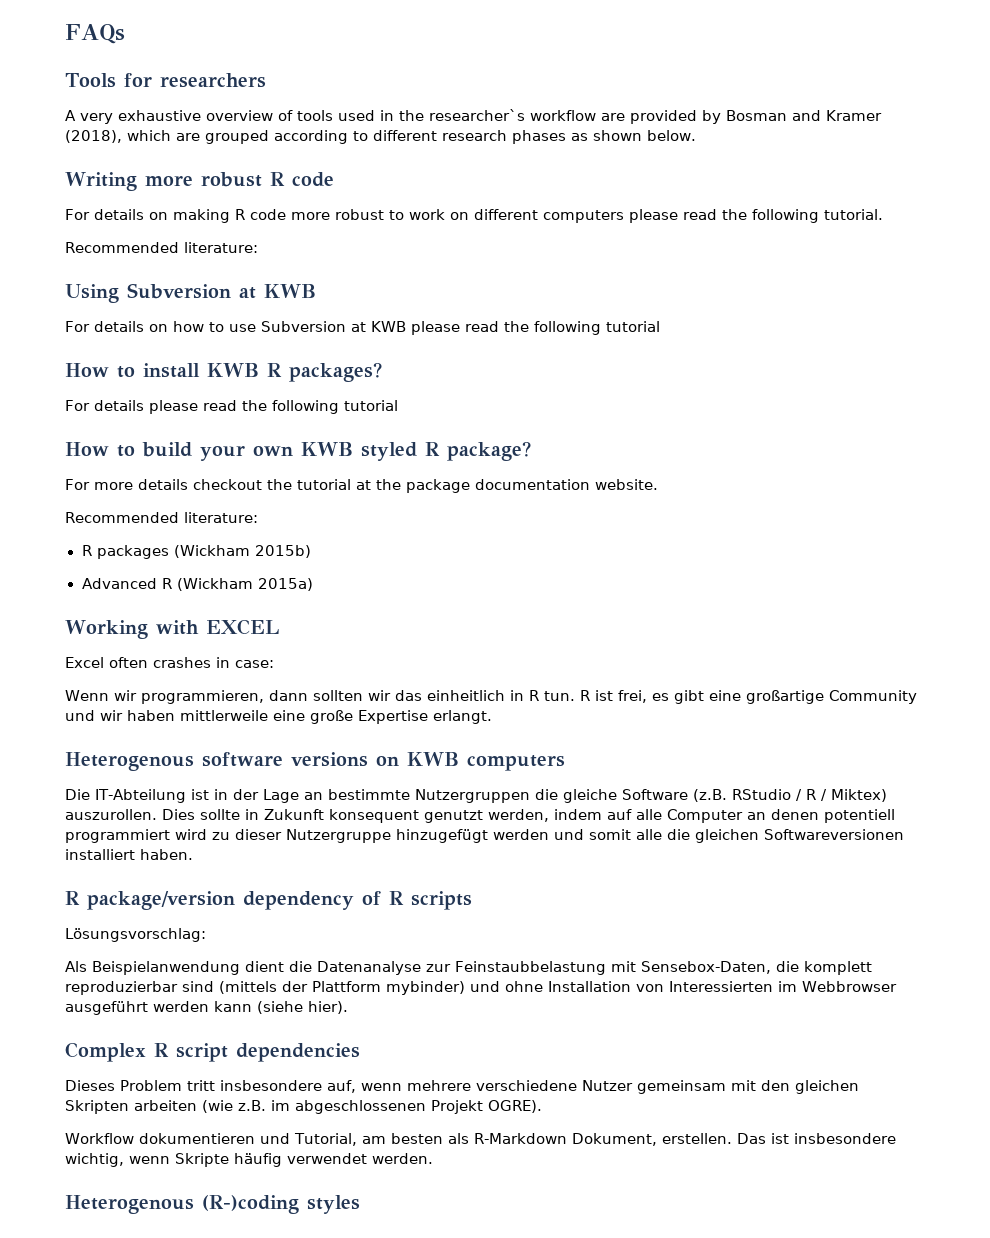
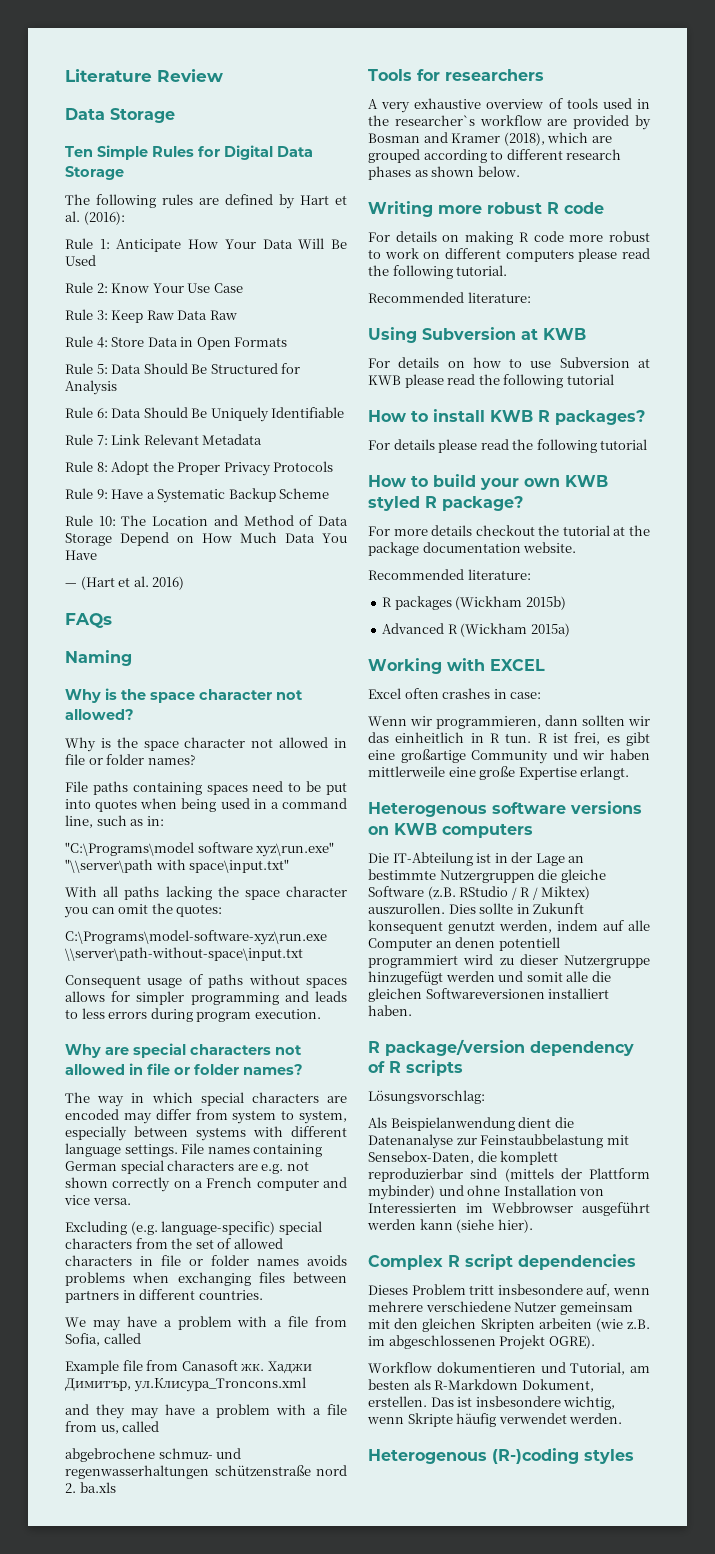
[65,24,125,44] FAQs -> [65,69,223,82] [65,108,175,123] [65,145,313,160] [65,166,124,180] [65,194,347,209] [65,211,125,225] [65,238,348,252] [65,255,96,266] [65,282,243,293] [65,309,237,323] [65,336,288,350] [65,363,301,374] [65,380,117,395] [65,407,345,422] [65,434,263,445] [65,461,334,476] [65,488,330,503] [65,515,348,526] [65,532,347,546] [65,550,97,560] [65,576,185,590] [65,613,112,628] [65,650,132,666] [65,688,303,703] [65,709,134,720] [65,737,347,752] [65,754,196,765] [65,781,347,795] [65,798,347,812] [65,815,164,828] [65,842,335,857] [65,859,290,873] [65,886,347,900] [64,903,223,918] [65,930,327,945] [65,947,303,961] [65,974,347,988] [65,991,347,1005] [65,1008,321,1022] [65,1043,302,1058] [65,1063,303,1075] [65,1092,347,1107] [65,1109,347,1124] [65,1126,347,1141] [65,1143,323,1157] [65,1160,309,1174] [65,1177,347,1192] [64,1195,131,1205] [65,1221,322,1235] [65,1238,283,1249] [65,1255,347,1266] [65,1272,347,1286] [65,1289,263,1303] [65,1316,347,1331] [65,1333,141,1346] [65,1360,312,1374] [65,1377,306,1392] [65,1404,347,1419] [65,1421,160,1434] [65,1448,242,1462] [65,1465,347,1479] [65,1482,116,1493] Literature Review // Data Storage // Ten Simple Rules for Digital Data Storage // The following rules are defined by Hart et al. (2016): // Rule 1: Anticipate How Your Data Will Be Used // Rule 2: Know Your Use Case // Rule 3: Keep Raw Data Raw // Rule 4: Store Data in Open Formats // Rule 5: Data Should Be Structured for Analysis // Rule 6: Data Should Be Uniquely Identifiable // Rule 7: Link Relevant Metadata // Rule 8: Adopt the Proper Privacy Protocols // Rule 9: Have a Systematic Backup Scheme // Rule 10: The Location and Method of Data Storage Depend on How Much Data You Have // — (Hart et al. 2016) // FAQs // Naming // Why is the space character not allowed? // Why is the space character not allowed in file or folder names? // File paths containing spaces need to be put into quotes when being used in a command line, such as in: // "C:\Programs\model software xyz\run.exe" "\\server\path with space\input.txt" // With all paths lacking the space character you can omit the quotes: // C:\Programs\model-software-xyz\run.exe \\server\path-without-space\input.txt // Consequent usage of paths without spaces allows for simpler programming and leads to less errors during program execution. // Why are special characters not allowed in file or folder names? // The way in which special characters are encoded may differ from system to system, especially between systems with different language settings. File names containing German special characters are e.g. not shown correctly on a French computer and vice versa. // Excluding (e.g. language-specific) special characters from the set of allowed characters in file or folder names avoids problems when exchanging files between partners in different countries. // We may have a problem with a file from Sofia, called // Example file from Canasoft жк. Хаджи Димитър, ул.Клисура_Troncons.xml // and they may have a problem with a file from us, called // abgebrochene schmuz- und regenwasserhaltungen schützenstraße nord 2. ba.xls

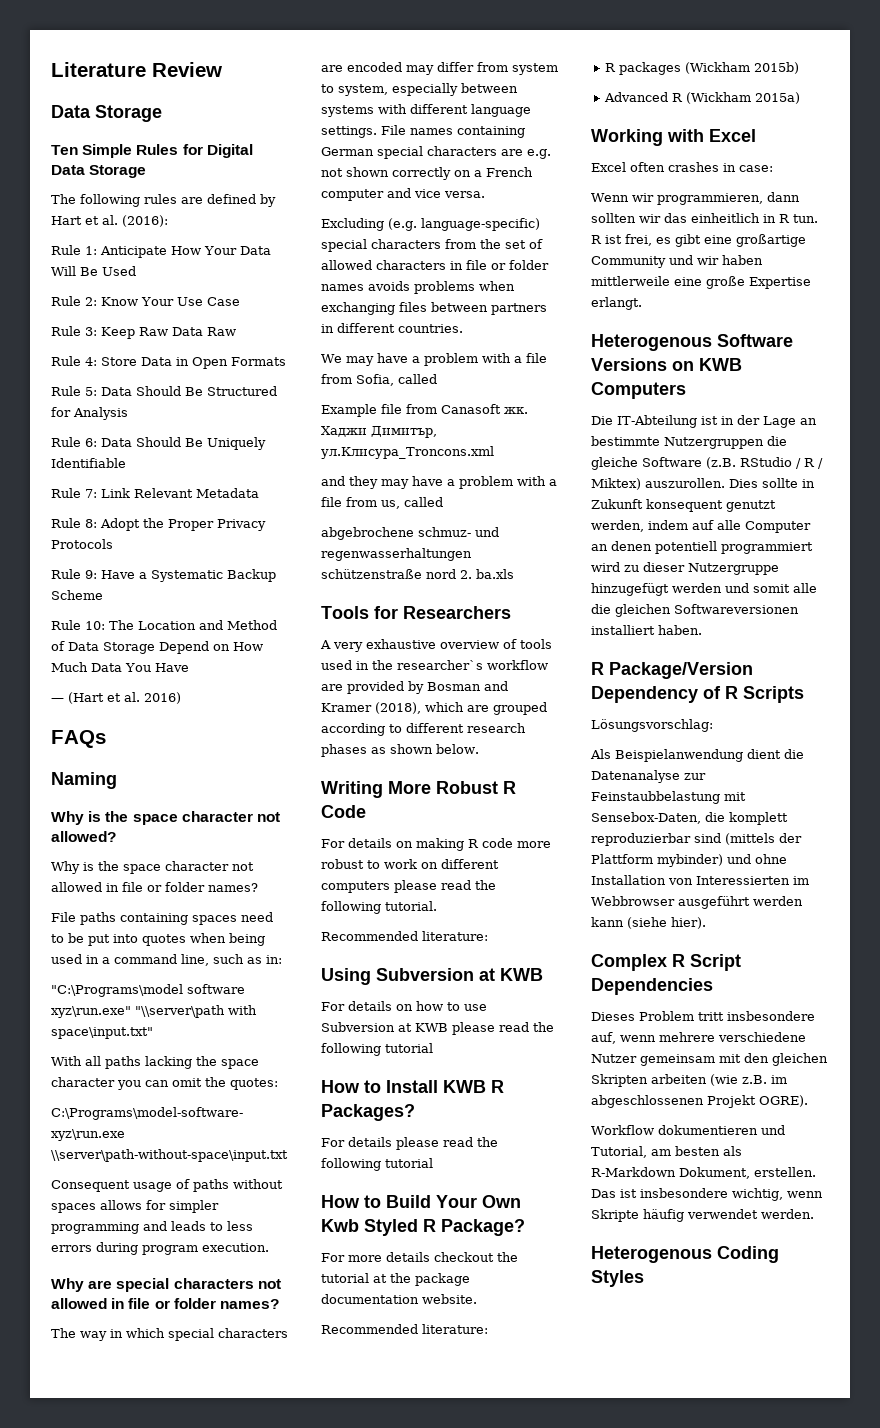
[445,69,544,81] researchers -> [403,606,511,619] Researchers
[438,202,604,214] more robust R code -> [388,781,516,794] [321,805,366,818] More Robust R Code
[433,409,485,422] install -> [386,1080,438,1093] Install
[555,410,645,425] packages? -> [321,1104,415,1121] Packages?
[433,474,608,490] [368,496,523,511] build your own KWB styled R package? -> [386,1195,521,1208] [321,1219,525,1236] Build Your Own Kwb Styled R Package?
[490,659,545,671] EXCEL -> [709,129,756,142] Excel
[492,801,642,814] software versions -> [717,334,793,347] [591,358,667,371] Software Versions
[442,823,533,838] computers -> [591,382,686,399] Computers
[385,1039,634,1056] package/version dependency -> [609,662,753,679] [591,686,698,703] Package/Version Dependency
[406,1060,463,1076] scripts -> [743,686,804,703] Scripts
[465,1254,636,1270] script dependencies -> [690,954,741,971] [591,978,713,995] Script Dependencies
[492,1448,634,1464] (R-)coding styles -> [717,1246,779,1263] [591,1270,644,1287] Coding Styles

